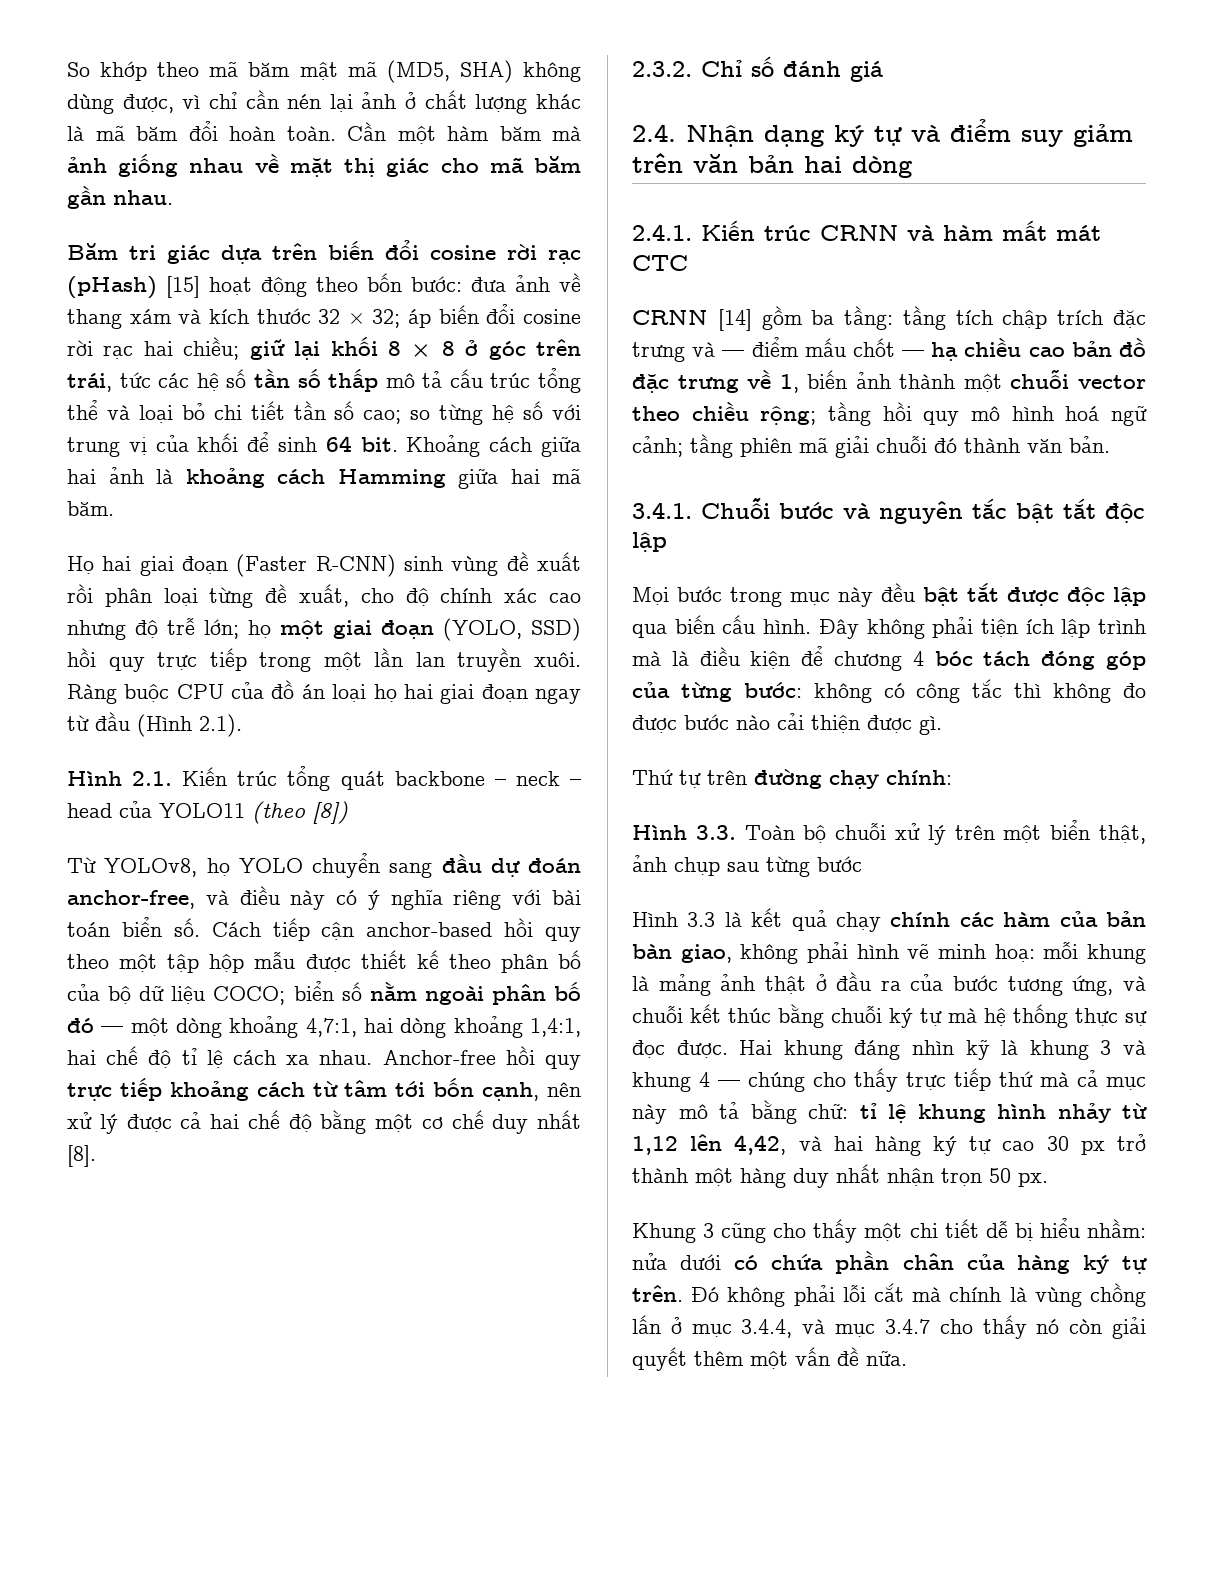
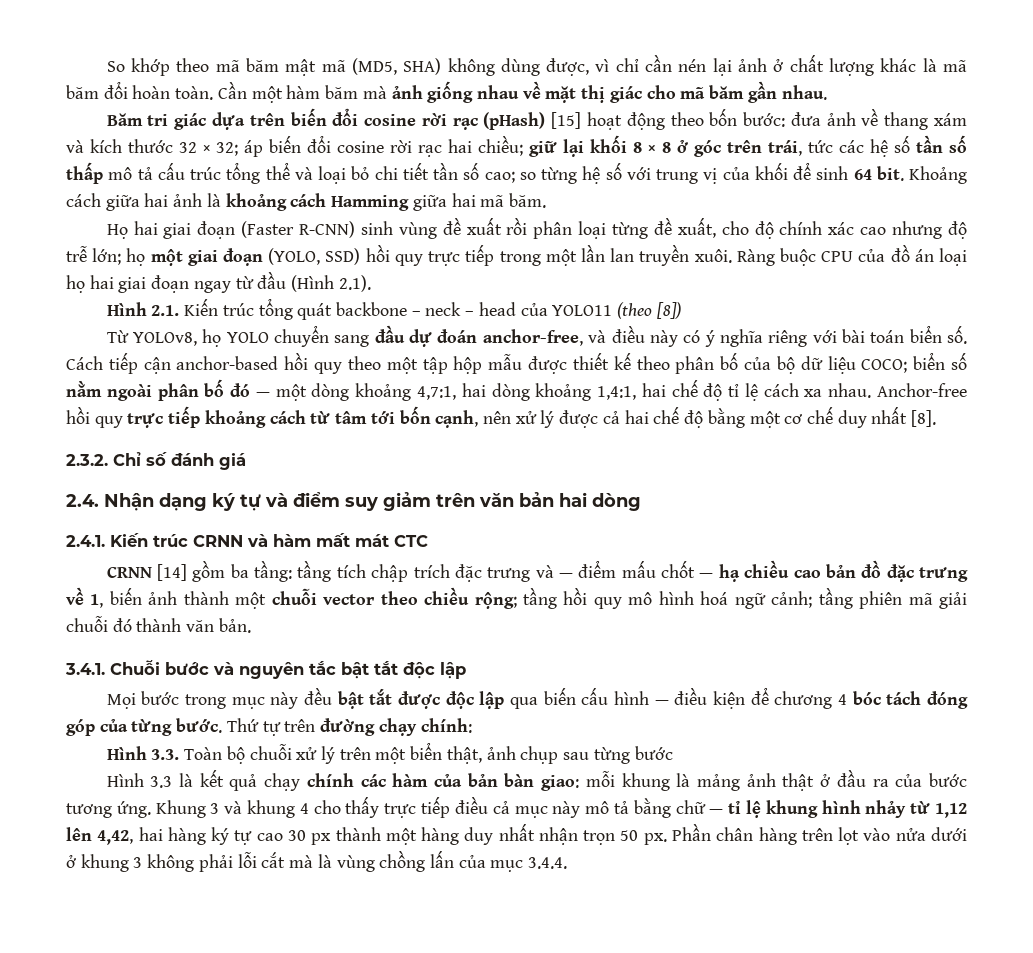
[763,617,1146,639] [632,651,689,666] hình. Đây không phải tiện ích lập trình mà là -> [613,691,669,705] hình —
[743,679,1146,703] [632,713,942,735] bước: không có công tắc thì không đo được bước nào cải thiện được gì. // -> [176,718,223,733] bước.
[680,942,1035,964] giao, không phải hình vẽ minh hoạ: -> [541,775,580,791] giao:
[1072,975,1146,996] [632,1004,1147,1028] [632,1040,1089,1060] ứng, và chuỗi kết thúc bằng chuỗi ký tự mà hệ thống thực sự đọc được. Hai khung đáng nhìn kỹ là khung -> [116,800,206,818] ứng. Khung
[718,1072,805,1092] — chúng -> (309, 808) none
[999,1071,1069,1087] thứ mà -> [454,796,488,814] điều
[808,1104,848,1119] chữ: -> [675,800,724,814] chữ —
[798,1136,822,1151] và -> (134, 837) none
[1117,1134,1146,1151] trở -> (332, 839) none
[632,1218,1146,1243] [632,1251,1147,1274] [632,1285,720,1302] // Khung 3 cũng cho thấy một chi tiết dễ bị hiểu nhầm: nửa dưới có chứa phần chân của hàng ký tự trên. Đó -> [672,823,967,845] [66,854,143,872] Phần chân hàng trên lọt vào nửa dưới ở khung 3
[949,1287,1002,1302] chính -> (314, 861) none
[670,1315,1146,1339] [632,1347,907,1371] ở mục 3.4.4, và mục 3.4.7 cho thấy nó còn giải quyết thêm một vấn đề nữa. -> [458,855,568,872] của mục 3.4.4.

